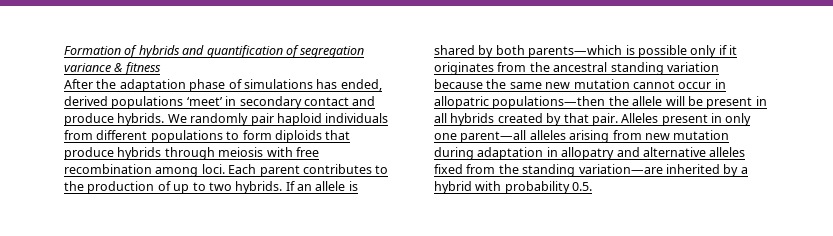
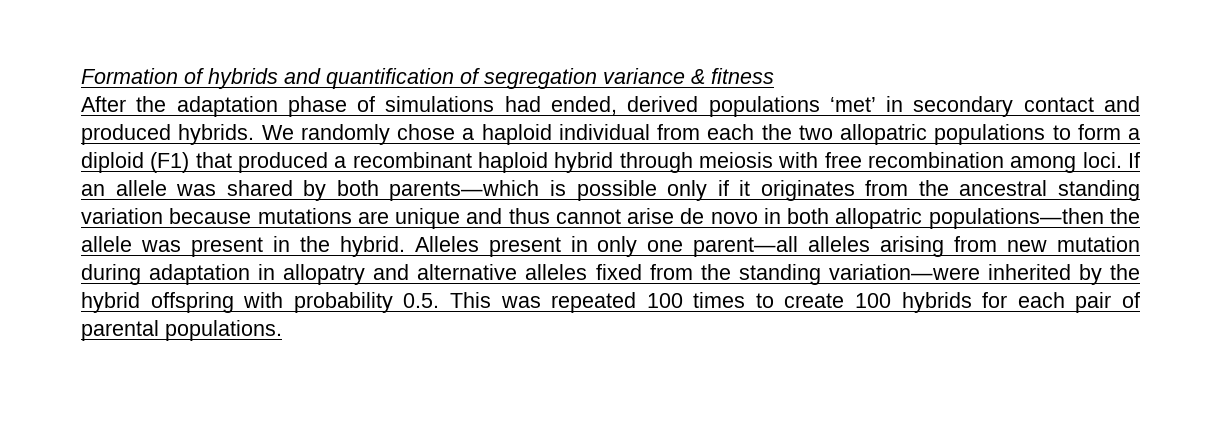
[316,79,338,89] has -> [504,96,541,112] had
[186,97,223,106] ‘meet’ -> [829,97,876,112] ‘met’
[64,113,114,126] produce -> [81,124,171,145] produced
[250,113,389,126] [64,130,351,143] [64,147,162,160] pair haploid individuals from different populations to form diploids that produce hybrids -> [397,124,1140,145] [81,152,614,173] chose a haploid individual from each the two allopatric populations to form a diploid (F1) that produced a recombinant haploid hybrid
[228,164,389,177] [64,181,283,194] Each parent contributes to the production of up to two hybrids. -> (1122, 160) none
[348,181,358,191] is -> [176,184,217,196] was
[486,79,726,89] [434,96,767,109] [434,113,618,126] the same new mutation cannot occur in allopatric populations—then the allele will be present in all hybrids created by that pair. -> [257,208,1140,229] [81,236,405,257] mutations are unique and thus cannot arise de novo in both allopatric populations—then the allele was present in the hybrid.
[578,164,663,174] variation—are -> [828,264,980,280] variation—were
[740,167,748,174] [434,181,593,194] a hybrid with probability 0.5. -> [1110,264,1140,280] [81,292,1140,313] [81,320,282,341] the hybrid offspring with probability 0.5. This was repeated 100 times to create 100 hybrids for each pair of parental populations.

